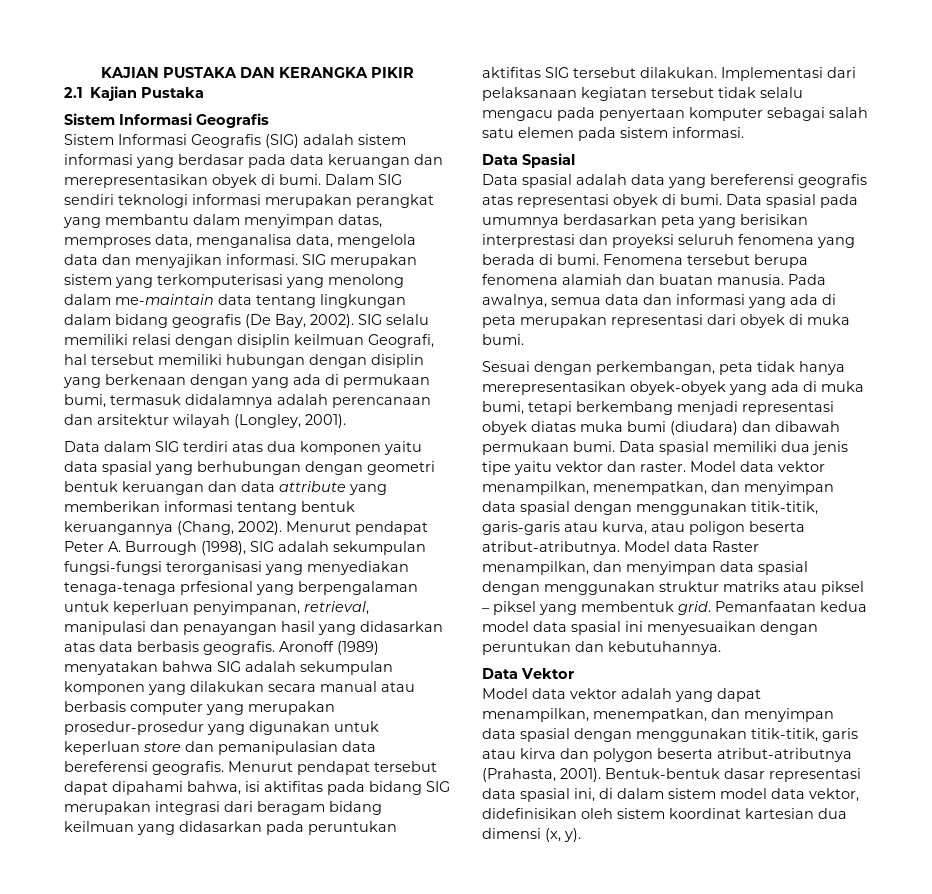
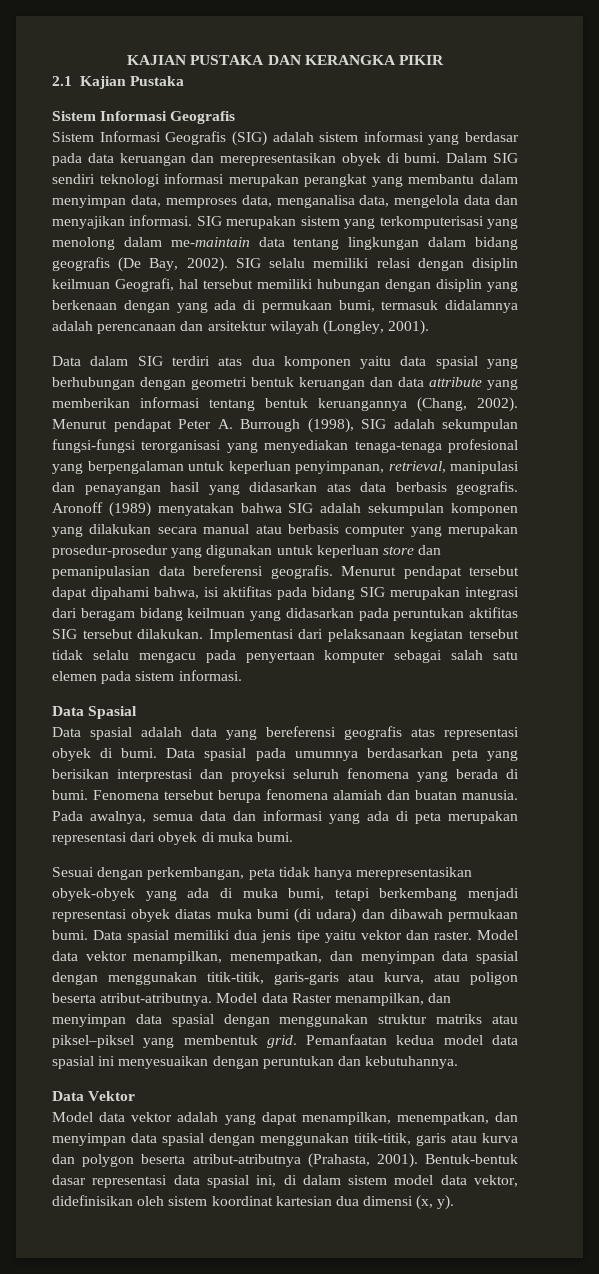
[338,214,382,228] datas, -> [130,195,161,207] data,
[180,581,253,595] prfesional -> [448,439,518,453] profesional
[670,421,738,435] (diudara) -> [294,908,357,923] (di udara)
[821,581,864,595] [482,601,536,615] piksel – piksel -> [52,1035,134,1048] piksel–piksel
[520,748,556,759] kirva -> [482,1133,518,1143] kurva

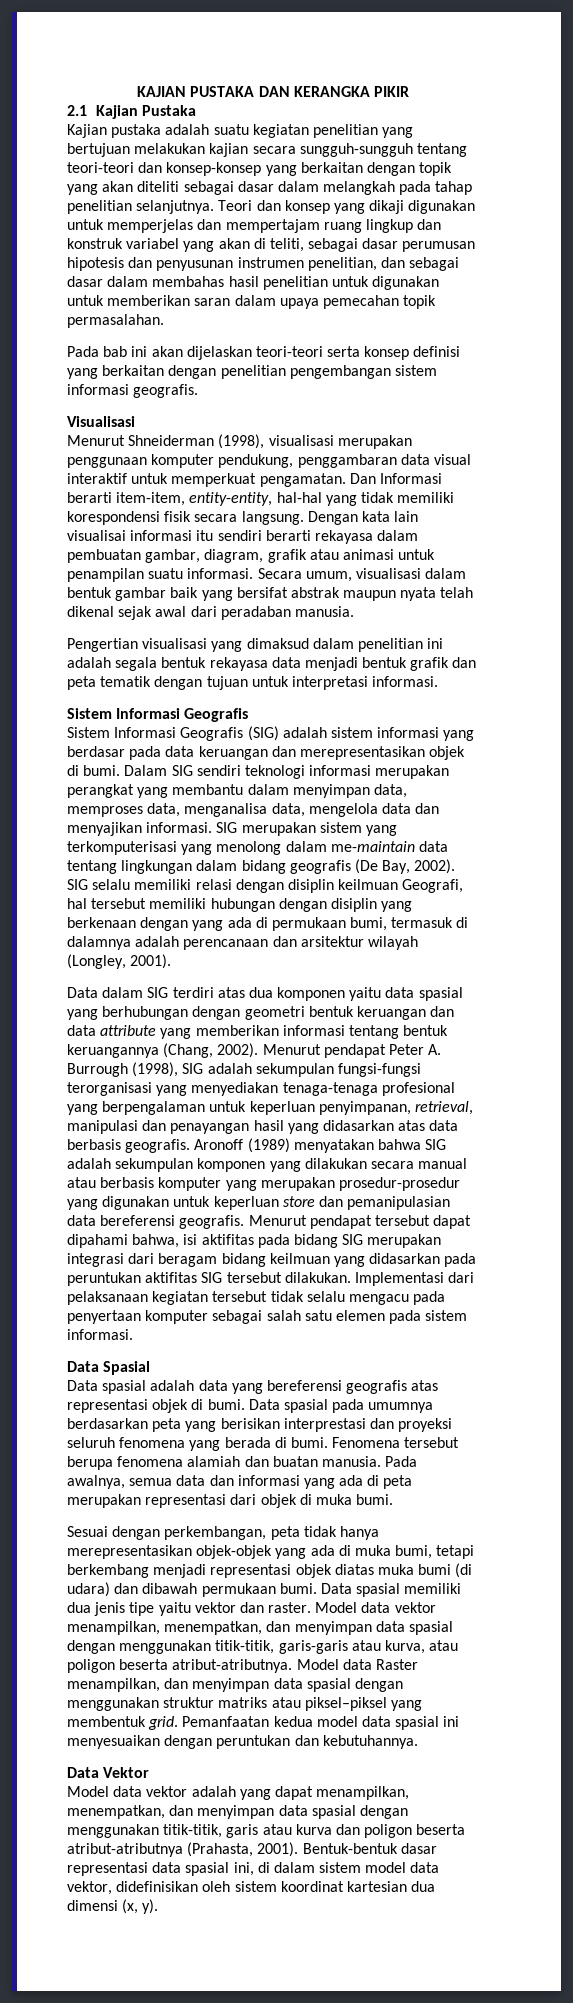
(184, 81) none -> [67,124,414,138] [67,143,467,157] [67,162,453,176] [67,181,473,195] [67,200,476,214] [67,219,442,233] [67,238,476,252] [67,257,460,271] [67,276,440,290] [67,295,437,309] [67,314,164,328] [67,346,461,360] [67,365,437,379] [67,384,199,398] [67,416,135,427] [67,434,412,449] [67,454,471,468] [67,473,442,487] [67,492,455,506] [67,511,419,525] [67,530,419,544] [67,549,436,563] [67,568,467,582] [67,587,474,601] [67,606,354,620] [67,638,444,652] [67,657,477,671] [67,676,439,690] // Kajian pustaka adalah suatu kegiatan penelitian yang bertujuan melakukan kajian secara sungguh-sungguh tentang teori-teori dan konsep-konsep yang berkaitan dengan topik yang akan diteliti sebagai dasar dalam melangkah pada tahap penelitian selanjutnya. Teori dan konsep yang dikaji digunakan untuk memperjelas dan mempertajam ruang lingkup dan konstruk variabel yang akan di teliti, sebagai dasar perumusan hipotesis dan penyusunan instrumen penelitian, dan sebagai dasar dalam membahas hasil penelitian untuk digunakan untuk memberikan saran dalam upaya pemecahan topik permasalahan. // Pada bab ini akan dijelaskan teori-teori serta konsep definisi yang berkaitan dengan penelitian pengembangan sistem informasi geografis. // Visualisasi // Menurut Shneiderman (1998), visualisasi merupakan penggunaan komputer pendukung, penggambaran data visual interaktif untuk memperkuat pengamatan. Dan Informasi berarti item-item, entity-entity, hal-hal yang tidak memiliki korespondensi fisik secara langsung. Dengan kata lain visualisai informasi itu sendiri berarti rekayasa dalam pembuatan gambar, diagram, grafik atau animasi untuk penampilan suatu informasi. Secara umum, visualisasi dalam bentuk gambar baik yang bersifat abstrak maupun nyata telah dikenal sejak awal dari peradaban manusia. // Pengertian visualisasi yang dimaksud dalam penelitian ini adalah segala bentuk rekayasa data menjadi bentuk grafik dan peta tematik dengan tujuan untuk interpretasi informasi.
[341,153,381,166] obyek -> [429,746,466,760] objek
[445,300,518,313] didalamnya -> [456,917,469,928] [67,936,131,950] di dalamnya
[345,525,406,537] computer -> [158,1177,222,1191] komputer
[52,748,91,761] obyek -> [152,1399,189,1413] objek
[158,832,198,845] obyek -> [260,1494,297,1508] objek
[52,888,135,901] obyek-obyek -> [196,1545,273,1559] objek-objek
[131,909,171,922] obyek -> [295,1564,332,1578] objek
[82,1154,135,1167] polygon -> [364,1824,413,1838] poligon

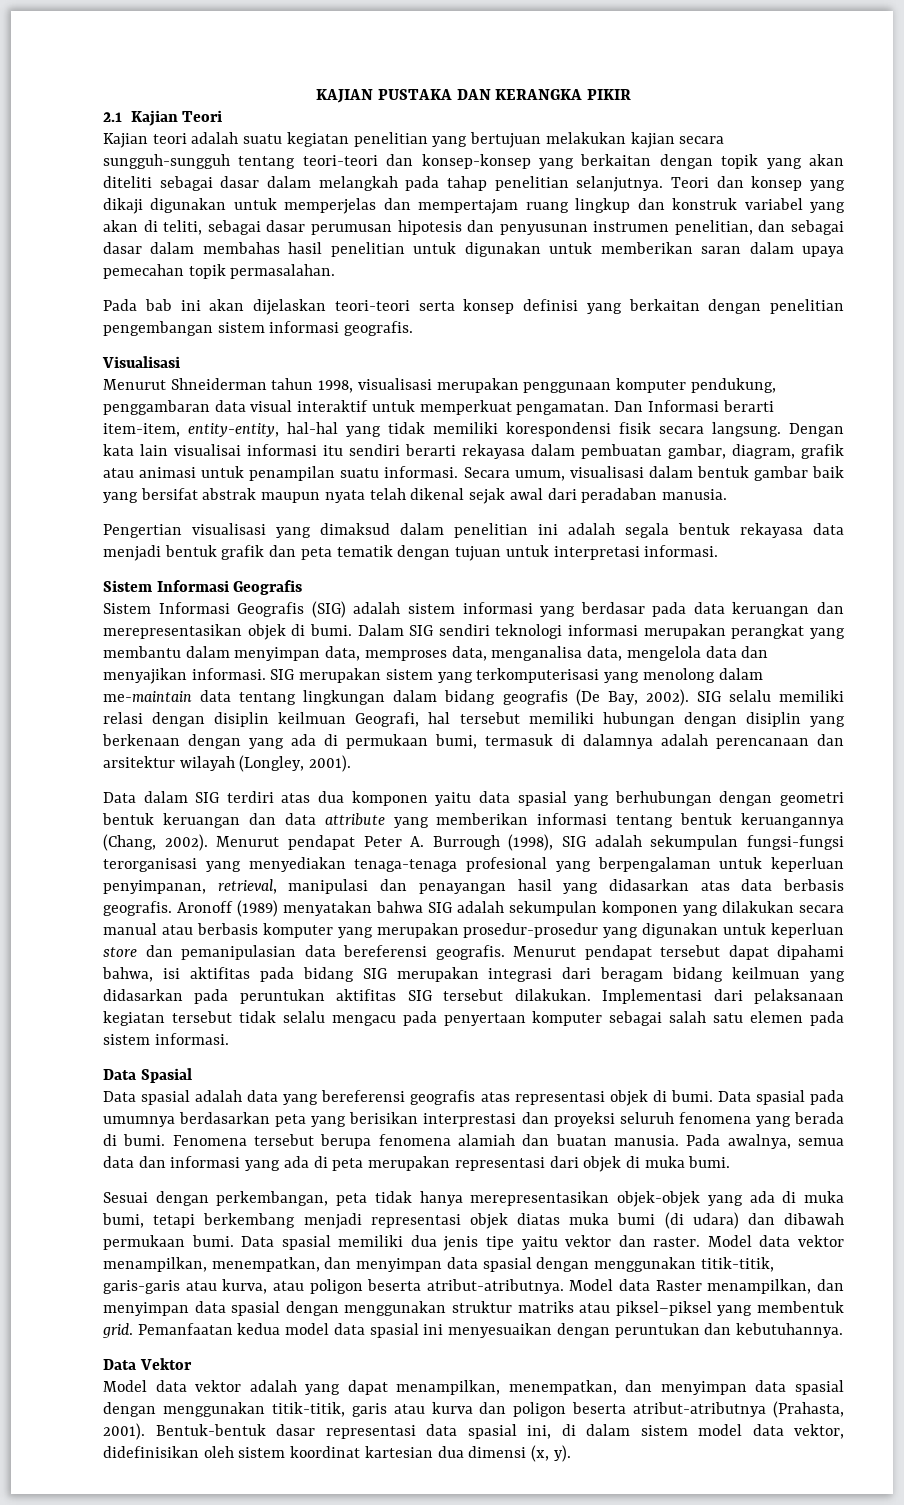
[142,105,197,116] [67,124,162,138] Pustaka // Kajian pustaka -> [182,110,223,122] [103,133,187,148] Teori // Kajian teori
[218,434,265,449] (1998), -> [271,378,354,393] tahun 1998,

